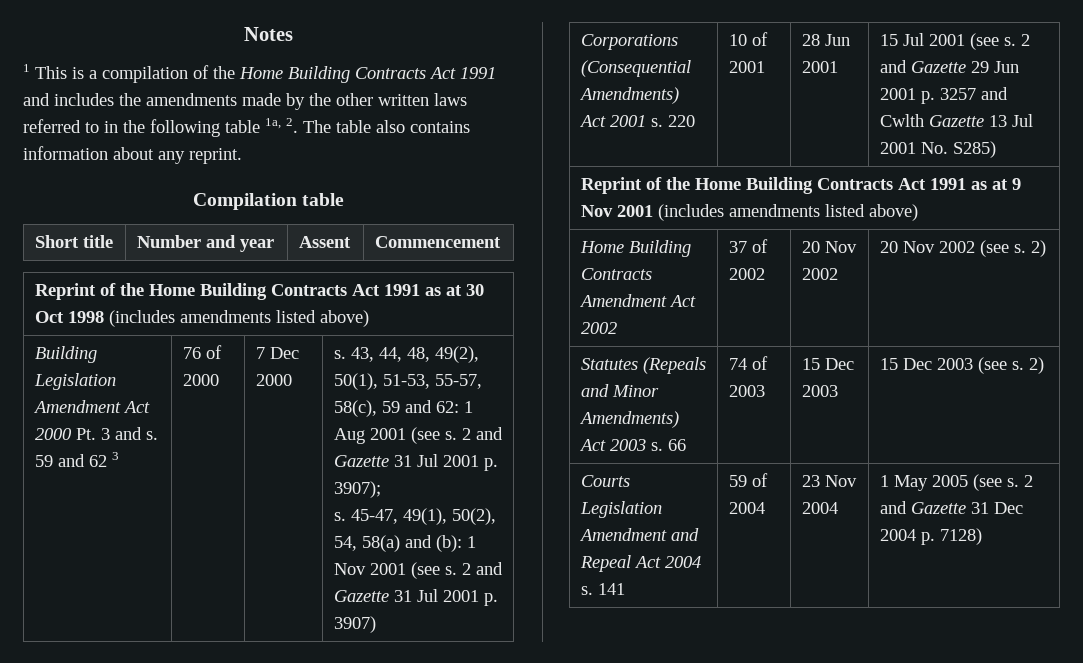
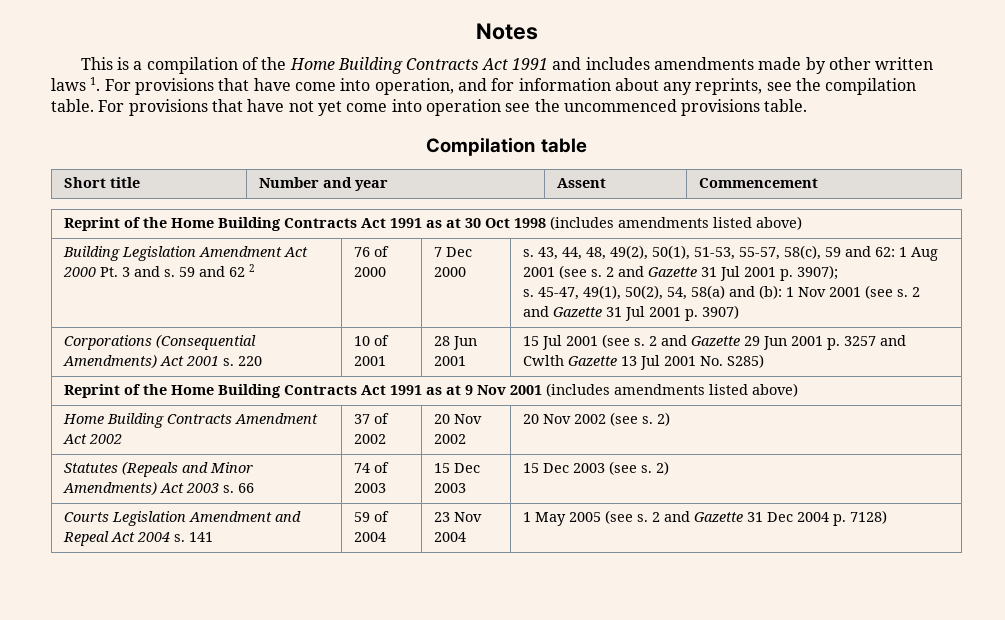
[23,64,30,72] 1 -> (538, 31) none
[119,93,141,106] the -> (650, 63) none
[309,93,331,106] the -> (826, 65) none
[23,118,470,137] [23,146,242,164] referred to in the following table 1a, 2. The table also contains information about any reprint. -> [90,77,917,95] [51,99,808,116] 1. For provisions that have come into operation, and for information about any reprints, see the compilation table. For provisions that have not yet come into operation see the uncommenced provisions table.
[111,452,119,460] 3 -> [248,264,255,272] 2

